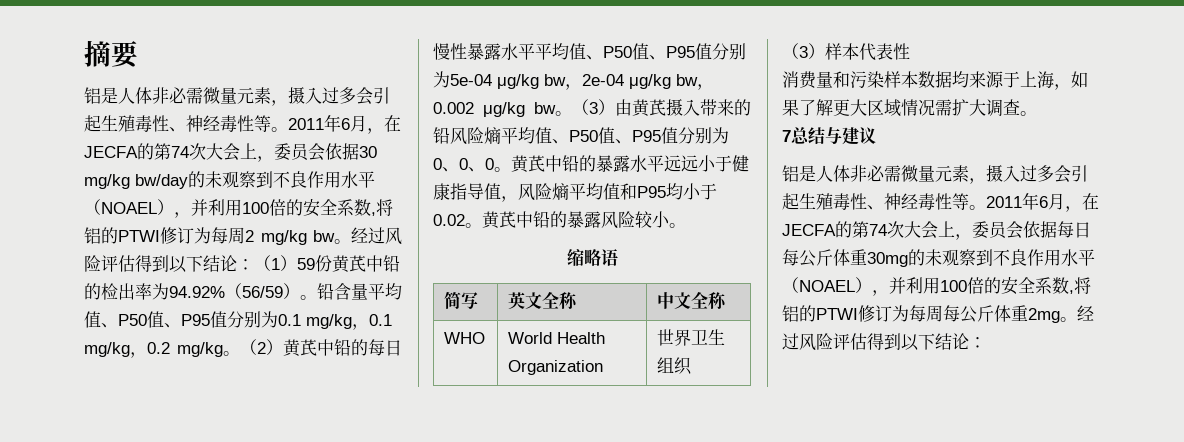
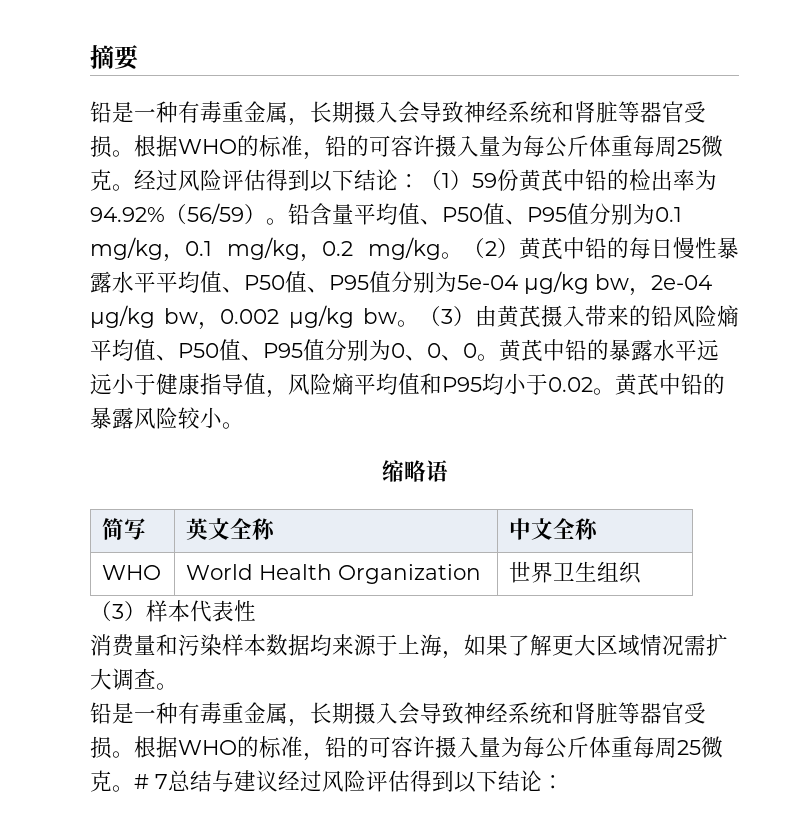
[84,87,390,106] [84,114,401,134] [84,143,377,162] [84,171,375,189] [84,199,393,218] [84,227,335,245] 铝是人体非必需微量元素，摄入过多会引起生殖毒性、神经毒性等。2011年6月，在JECFA的第74次大会上，委员会依据30 mg/kg bw/day的未观察到不良作用水平（NOAEL），并利用100倍的安全系数,将铝的PTWI修订为每周2 mg/kg bw -> [90,101,706,126] [90,135,723,160] [90,169,112,191] 铅是一种有毒重金属，长期摄入会导致神经系统和肾脏等器官受损。根据WHO的标准，铅的可容许摄入量为每公斤体重每周25微克
[782,127,876,145] [782,165,1088,184] [782,192,1099,212] [782,221,1091,240] [782,249,1095,267] [782,277,1091,296] [782,305,1077,323] 7总结与建议 // 铝是人体非必需微量元素，摄入过多会引起生殖毒性、神经毒性等。2011年6月，在JECFA的第74次大会上，委员会依据每日每公斤体重30mg的未观察到不良作用水平（NOAEL），并利用100倍的安全系数,将铝的PTWI修订为每周每公斤体重2mg。 -> [90,702,706,727] [90,736,723,761] [90,770,278,792] 铅是一种有毒重金属，长期摄入会导致神经系统和肾脏等器官受损。根据WHO的标准，铅的可容许摄入量为每公斤体重每周25微克。# 7总结与建议

